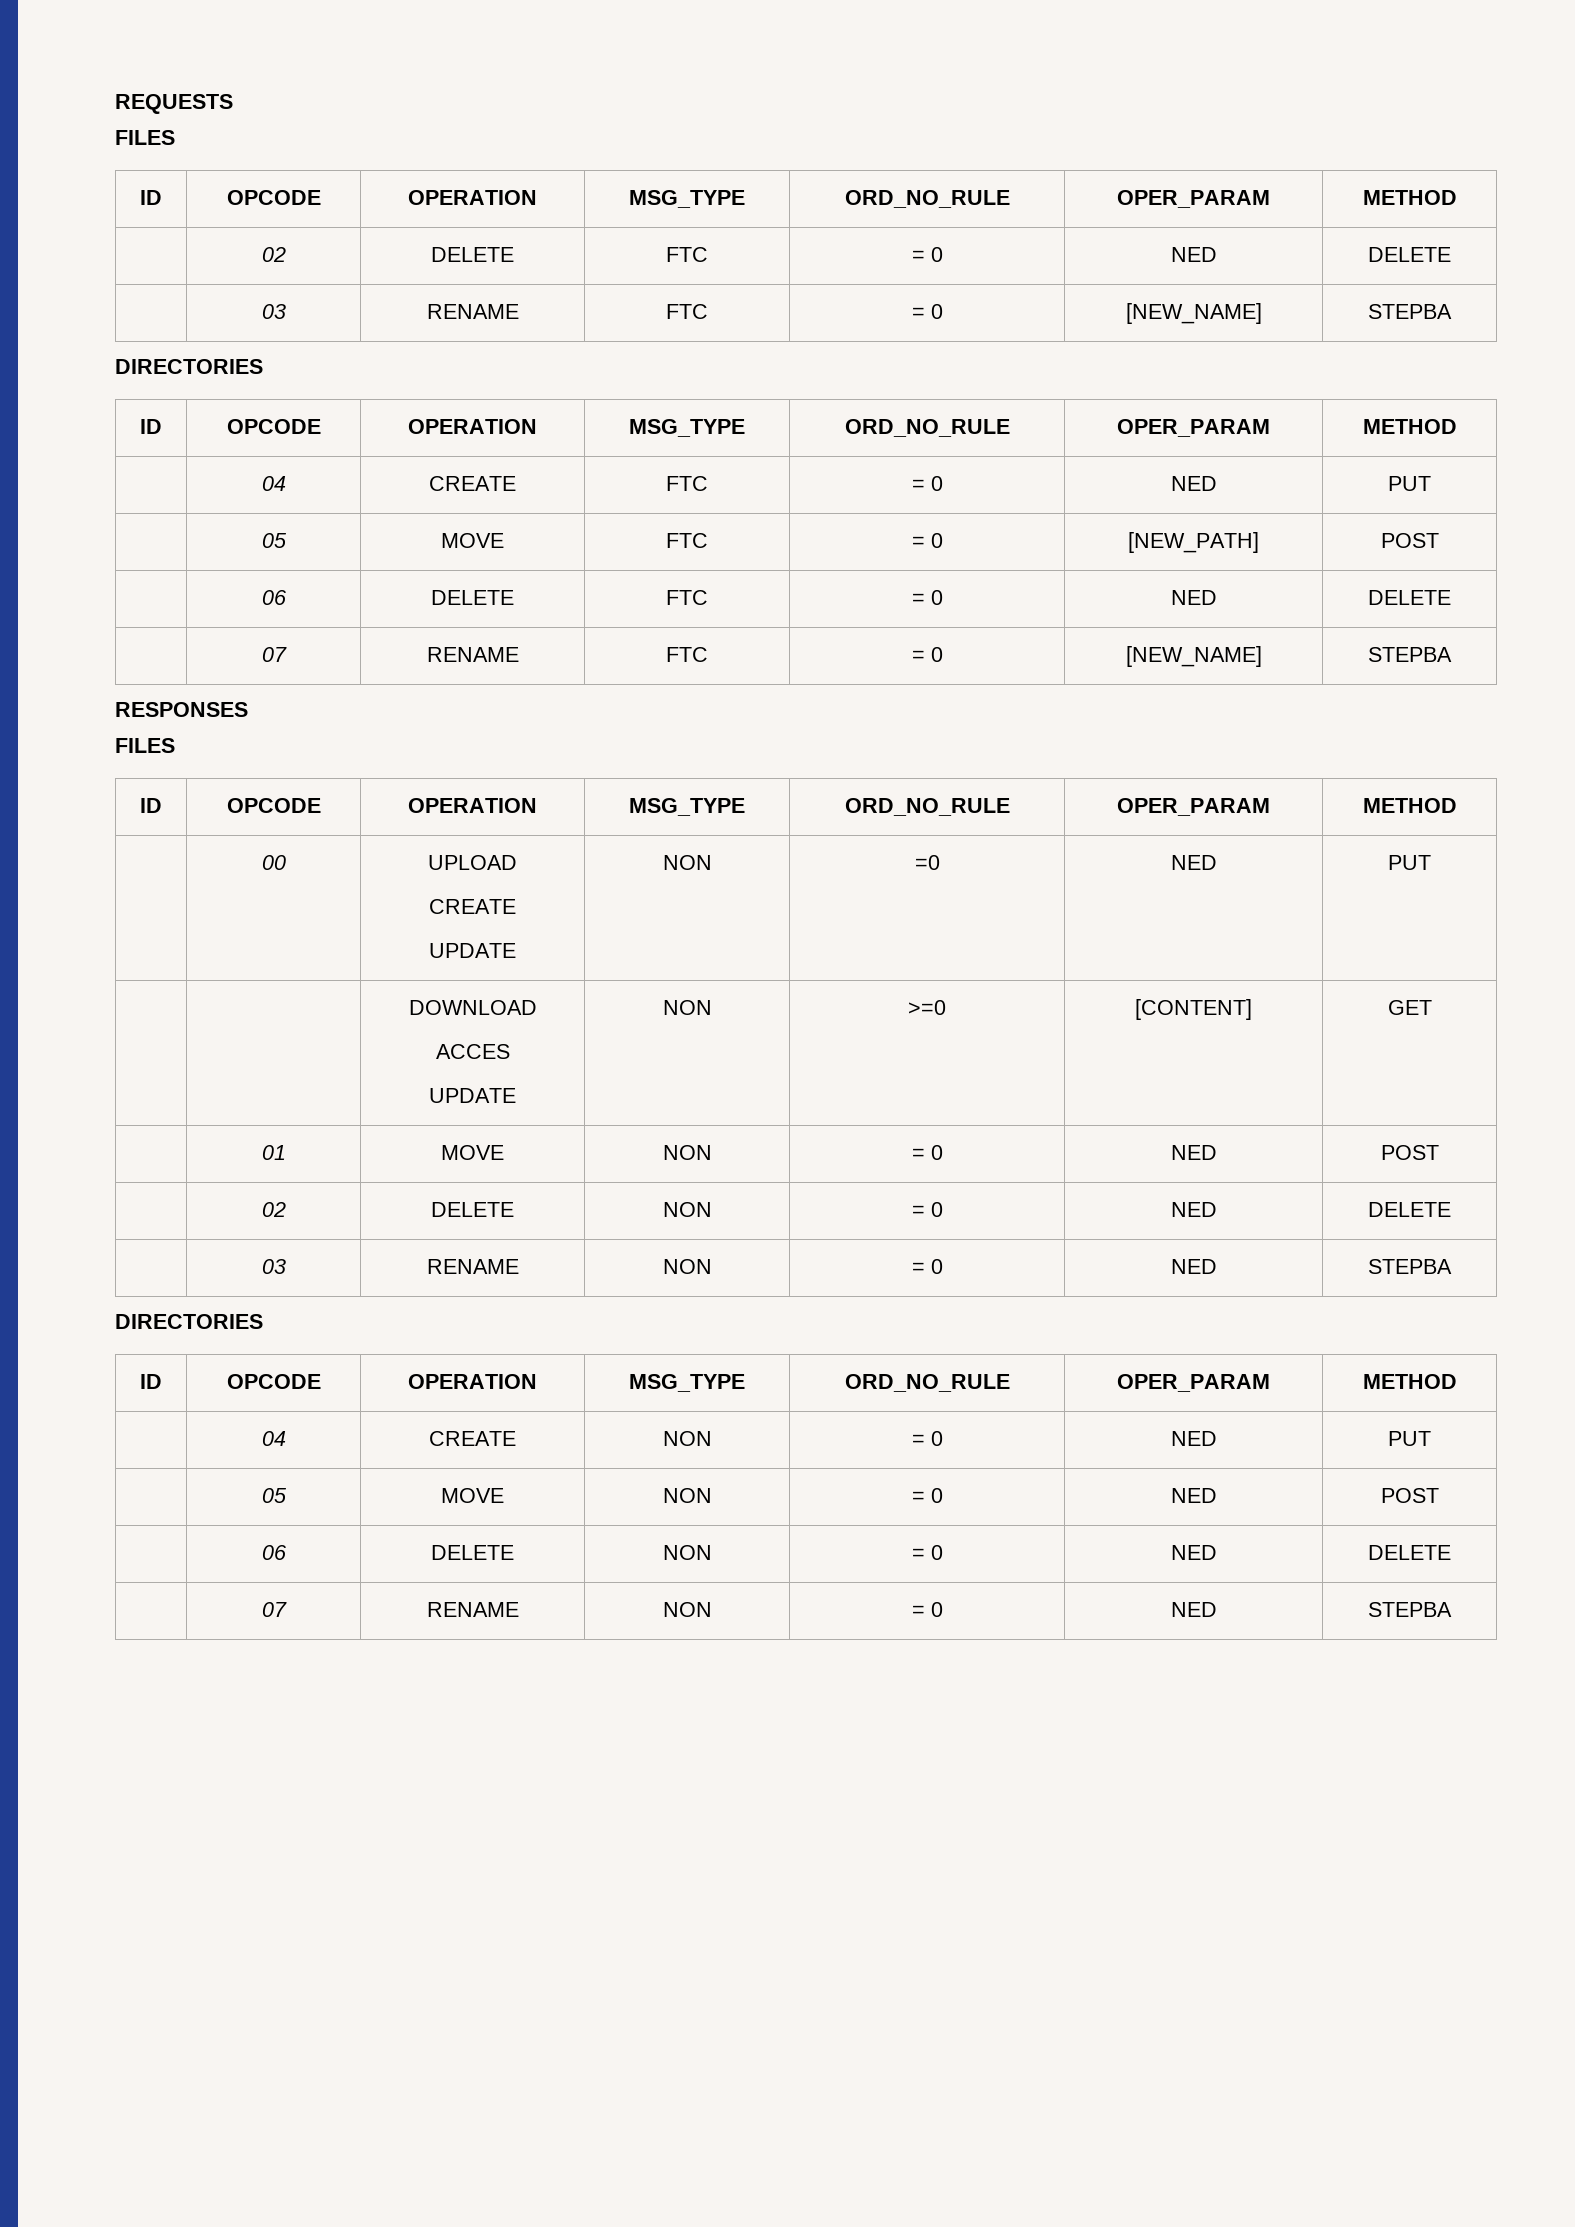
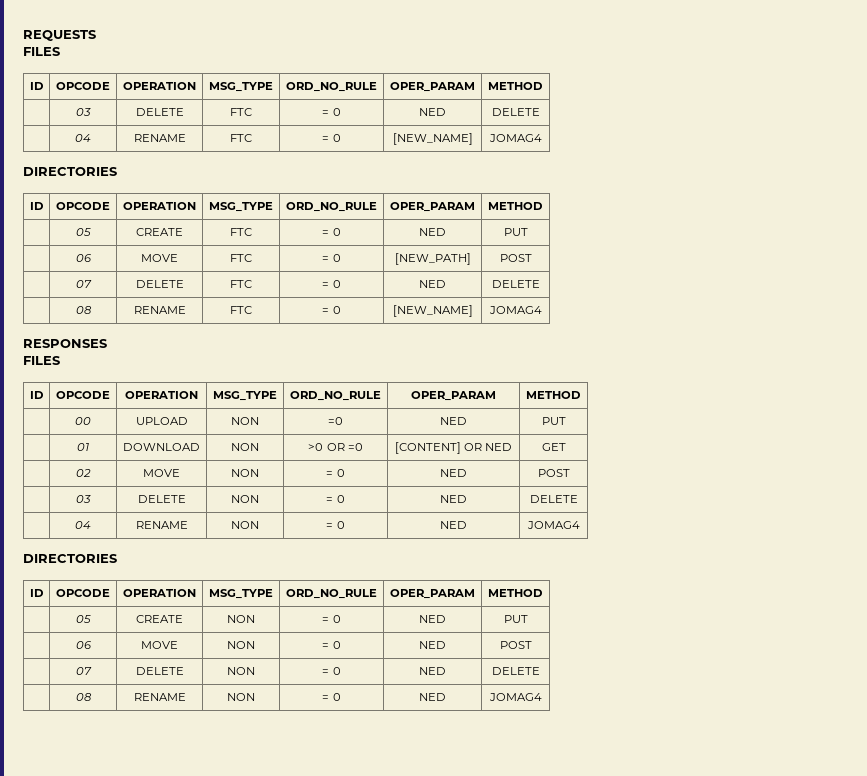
[261,247,286,262] [431,247,514,262] [666,247,708,262] [911,247,943,262] [1170,247,1217,262] [1368,247,1451,262] [261,304,286,319] [426,304,519,319] [666,304,708,319] [911,304,943,319] [1125,303,1262,324] [1368,304,1452,319] [115,359,263,374] [140,419,162,434] [226,419,321,434] [408,419,537,434] [629,419,745,437] [844,419,1010,437] [1117,419,1270,437] [1362,419,1457,434] [261,476,286,491] 02 | DELETE | FTC | = 0 | NED | DELETE // | 03 | RENAME | FTC | = 0 | [NEW_NAME] | STEPBA // DIRECTORIES // ID | OPCODE | OPERATION | MSG_TYPE | ORD_NO_RULE | OPER_PARAM | METHOD // | 04 -> [76,108,91,116] [135,108,184,116] [230,108,252,116] [322,108,341,116] [419,108,446,116] [491,108,540,116] [75,134,91,142] [133,134,186,142] [230,134,252,142] [322,134,341,142] [392,133,473,145] [488,134,542,142] [23,167,117,176] [29,202,44,210] [56,202,110,210] [123,202,196,210] [209,202,273,212] [286,202,377,212] [390,202,475,212] [488,202,543,210] [75,228,91,236] 03 | DELETE | FTC | = 0 | NED | DELETE // | 04 | RENAME | FTC | = 0 | [NEW_NAME] | JOMAG4 // DIRECTORIES // ID | OPCODE | OPERATION | MSG_TYPE | ORD_NO_RULE | OPER_PARAM | METHOD // | 05
[261,533,287,548] 05 -> [75,254,92,262] 06
[261,590,286,605] [431,590,514,605] [666,590,708,605] [911,590,943,605] [1170,590,1217,605] [1368,590,1451,605] [261,647,287,662] [426,647,519,662] [666,647,708,662] [911,647,943,662] [1125,646,1262,667] [1368,647,1452,662] 06 | DELETE | FTC | = 0 | NED | DELETE // | 07 | RENAME | FTC | = 0 | [NEW_NAME] | STEPBA -> [75,280,92,288] [135,280,184,288] [230,280,252,288] [322,280,341,288] [419,280,446,288] [491,280,540,288] [75,306,92,314] [133,306,186,314] [230,306,252,314] [322,306,341,314] [392,305,473,317] [488,306,542,314] 07 | DELETE | FTC | = 0 | NED | DELETE // | 08 | RENAME | FTC | = 0 | [NEW_NAME] | JOMAG4
[429,899,516,914] [429,943,516,958] // CREATE // UPDATE -> (188, 421) none
(1431, 862) none -> [77,443,89,451] 01
[435,1044,510,1059] [429,1088,516,1103] [662,1000,712,1015] [908,1000,946,1015] // ACCES // UPDATE | NON | >=0 -> [231,443,259,451] [308,443,363,451] | NON | >0 OR =0
(1252, 1009) none -> [464,443,513,451] OR NED
[261,1145,286,1160] [441,1145,505,1160] [662,1145,712,1160] [911,1145,943,1160] [1170,1145,1217,1160] [1380,1145,1439,1160] [261,1202,286,1217] [431,1202,514,1217] [662,1202,712,1217] [911,1202,943,1217] [1170,1202,1217,1217] [1368,1202,1451,1217] [261,1259,286,1274] [426,1259,519,1274] [662,1259,712,1274] [911,1259,943,1274] [1170,1259,1217,1274] [1368,1259,1452,1274] [115,1314,263,1329] [140,1374,162,1389] [226,1374,321,1389] [408,1374,537,1389] [629,1374,745,1392] [844,1374,1010,1392] [1117,1374,1270,1392] [1362,1374,1457,1389] [261,1431,286,1446] 01 | MOVE | NON | = 0 | NED | POST // | 02 | DELETE | NON | = 0 | NED | DELETE // | 03 | RENAME | NON | = 0 | NED | STEPBA // DIRECTORIES // ID | OPCODE | OPERATION | MSG_TYPE | ORD_NO_RULE | OPER_PARAM | METHOD // | 04 -> [75,469,91,477] [143,469,180,477] [231,469,259,477] [326,469,345,477] [440,469,467,477] [537,469,570,477] [76,495,91,503] [137,495,186,503] [231,495,259,503] [326,495,345,503] [440,495,467,503] [529,495,578,503] [75,521,91,529] [135,521,188,529] [231,521,259,529] [326,521,345,529] [440,521,467,529] [526,521,580,529] [23,554,117,563] [29,589,44,597] [56,589,110,597] [123,589,196,597] [209,589,273,599] [286,589,377,599] [390,589,475,599] [488,589,543,597] [75,615,91,623] 02 | MOVE | NON | = 0 | NED | POST // | 03 | DELETE | NON | = 0 | NED | DELETE // | 04 | RENAME | NON | = 0 | NED | JOMAG4 // DIRECTORIES // ID | OPCODE | OPERATION | MSG_TYPE | ORD_NO_RULE | OPER_PARAM | METHOD // | 05
[261,1488,287,1503] [441,1488,505,1503] [662,1488,712,1503] [911,1488,943,1503] [1170,1488,1217,1503] [1380,1488,1439,1503] [261,1545,286,1560] [431,1545,514,1560] [662,1545,712,1560] [911,1545,943,1560] [1170,1545,1217,1560] [1368,1545,1451,1560] [261,1602,287,1617] [426,1602,519,1617] [662,1602,712,1617] [911,1602,943,1617] [1170,1602,1217,1617] [1368,1602,1452,1617] 05 | MOVE | NON | = 0 | NED | POST // | 06 | DELETE | NON | = 0 | NED | DELETE // | 07 | RENAME | NON | = 0 | NED | STEPBA -> [75,641,92,649] [141,641,178,649] [227,641,255,649] [322,641,341,649] [419,641,446,649] [499,641,532,649] [75,667,92,675] [135,667,184,675] [227,667,255,675] [322,667,341,675] [419,667,446,675] [491,667,540,675] [75,693,92,701] [133,693,186,701] [227,693,255,701] [322,693,341,701] [419,693,446,701] [488,693,542,701] 06 | MOVE | NON | = 0 | NED | POST // | 07 | DELETE | NON | = 0 | NED | DELETE // | 08 | RENAME | NON | = 0 | NED | JOMAG4

